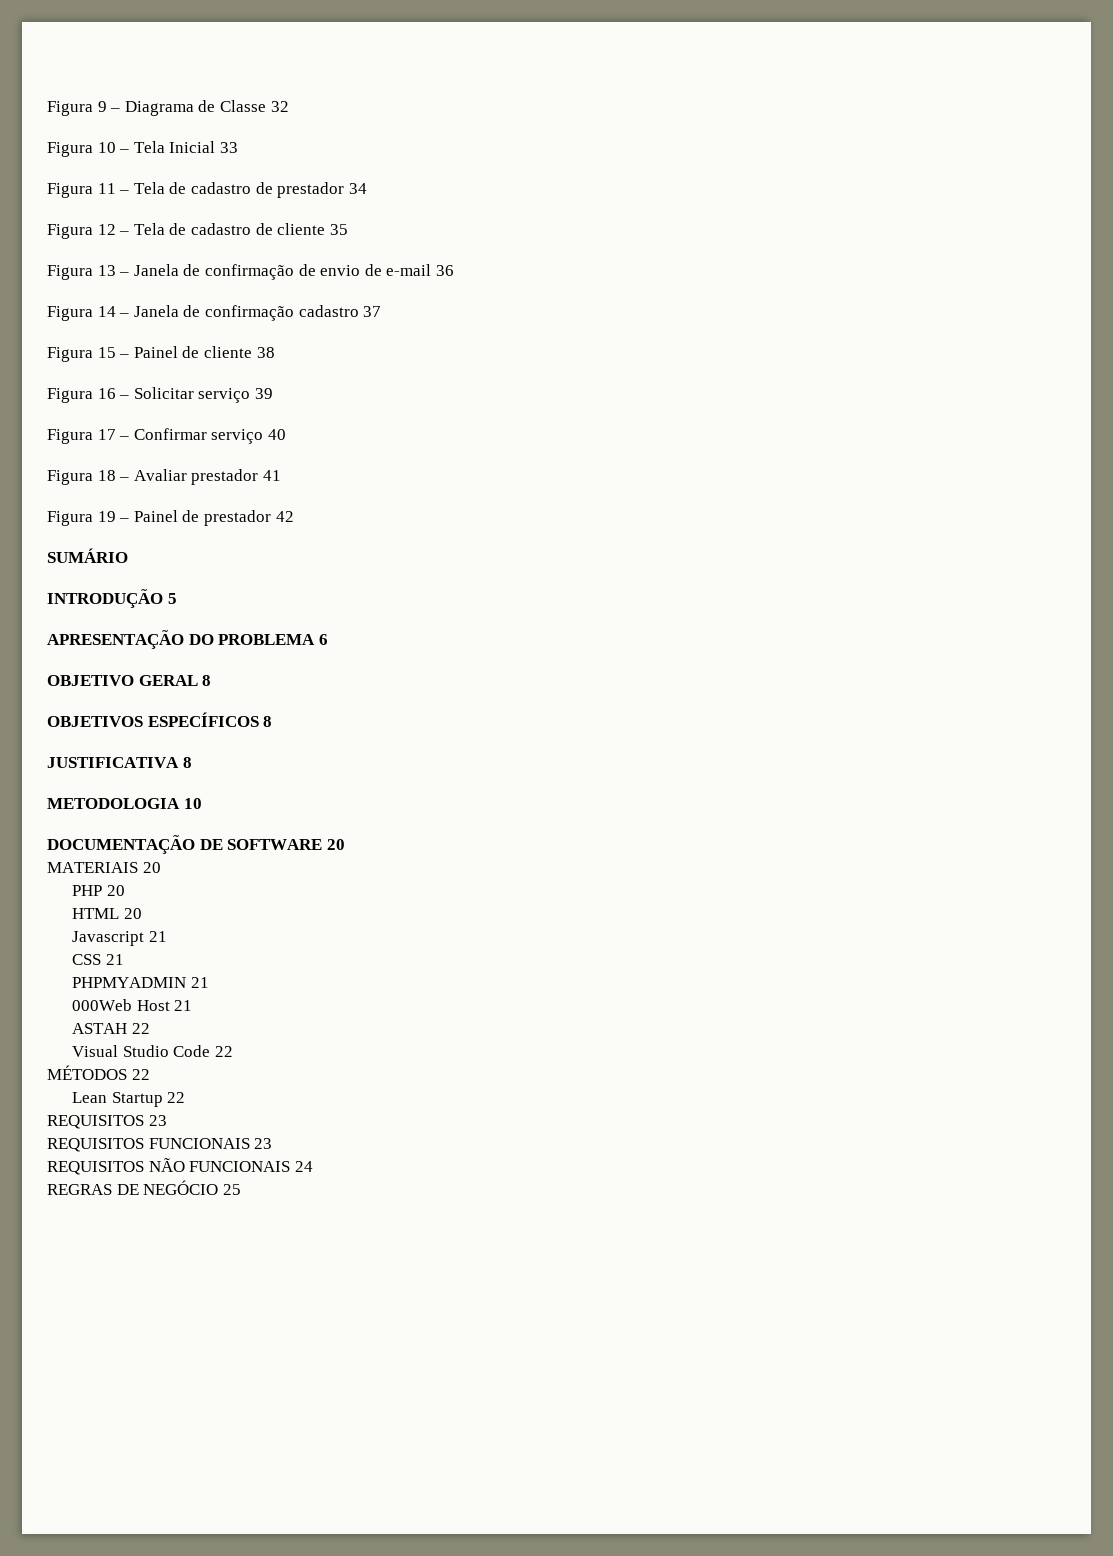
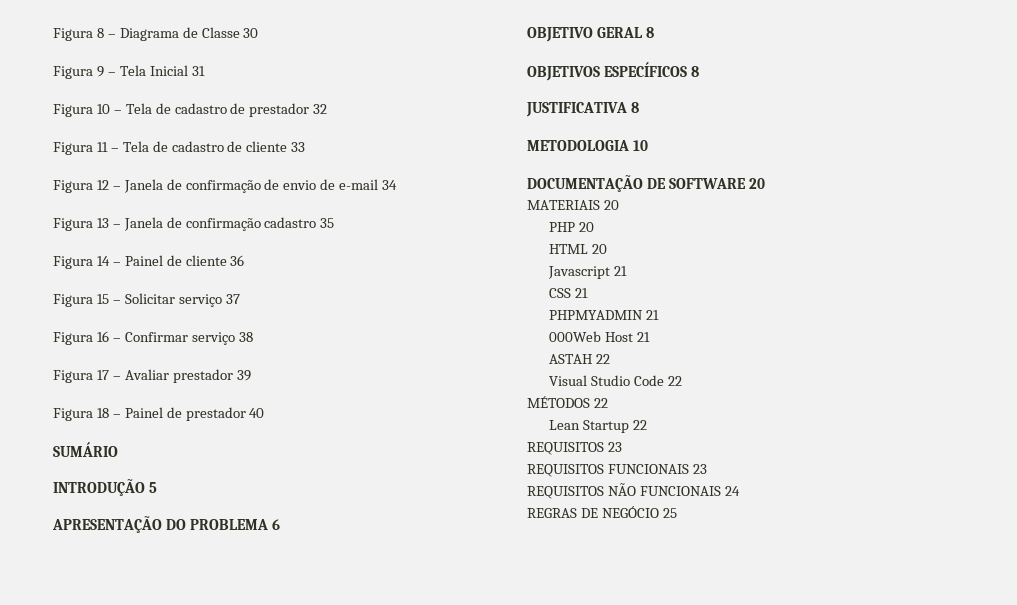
[47,101,107,116] Figura 9 -> [53,28,104,41] Figura 8
[270,101,289,112] 32 -> [243,28,259,38] [53,65,205,79] 30 // Figura 9 – Tela Inicial 31
[169,141,238,153] Inicial 33 -> [155,103,328,117] de cadastro de prestador 32
[277,182,367,198] prestador 34 -> [246,141,306,152] cliente 33
[133,223,348,235] [47,265,130,280] Tela de cadastro de cliente 35 // Figura 13 – -> (121, 188) none
[435,265,454,276] [47,306,116,321] 36 // Figura 14 -> [382,180,398,190] [53,218,109,231] 34 // Figura 13
[363,306,382,317] 37 -> [320,218,335,228] [53,255,245,269] 35 // Figura 14 – Painel de cliente 36
[133,346,275,358] Painel de cliente 38 -> [124,293,240,307] Solicitar serviço 37
[133,387,273,403] Solicitar serviço 39 -> [124,332,253,345] Confirmar serviço 38
[133,428,286,444] Confirmar serviço 40 -> [124,369,251,383] Avaliar prestador 39
[133,469,281,485] [47,511,130,526] Avaliar prestador 41 // Figura 19 – -> (121, 416) none
[275,511,294,522] 42 -> [249,408,265,418] 40

